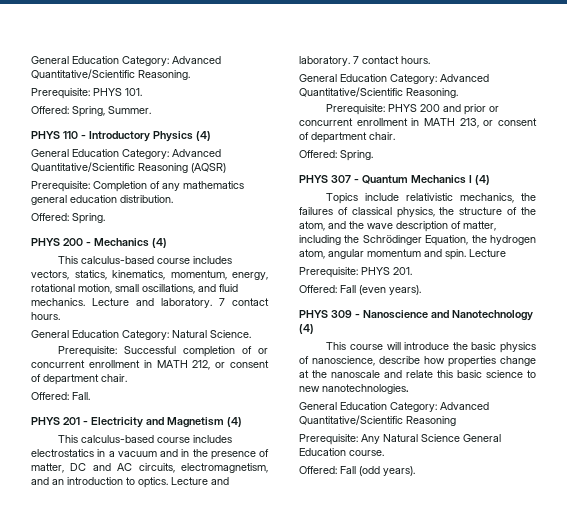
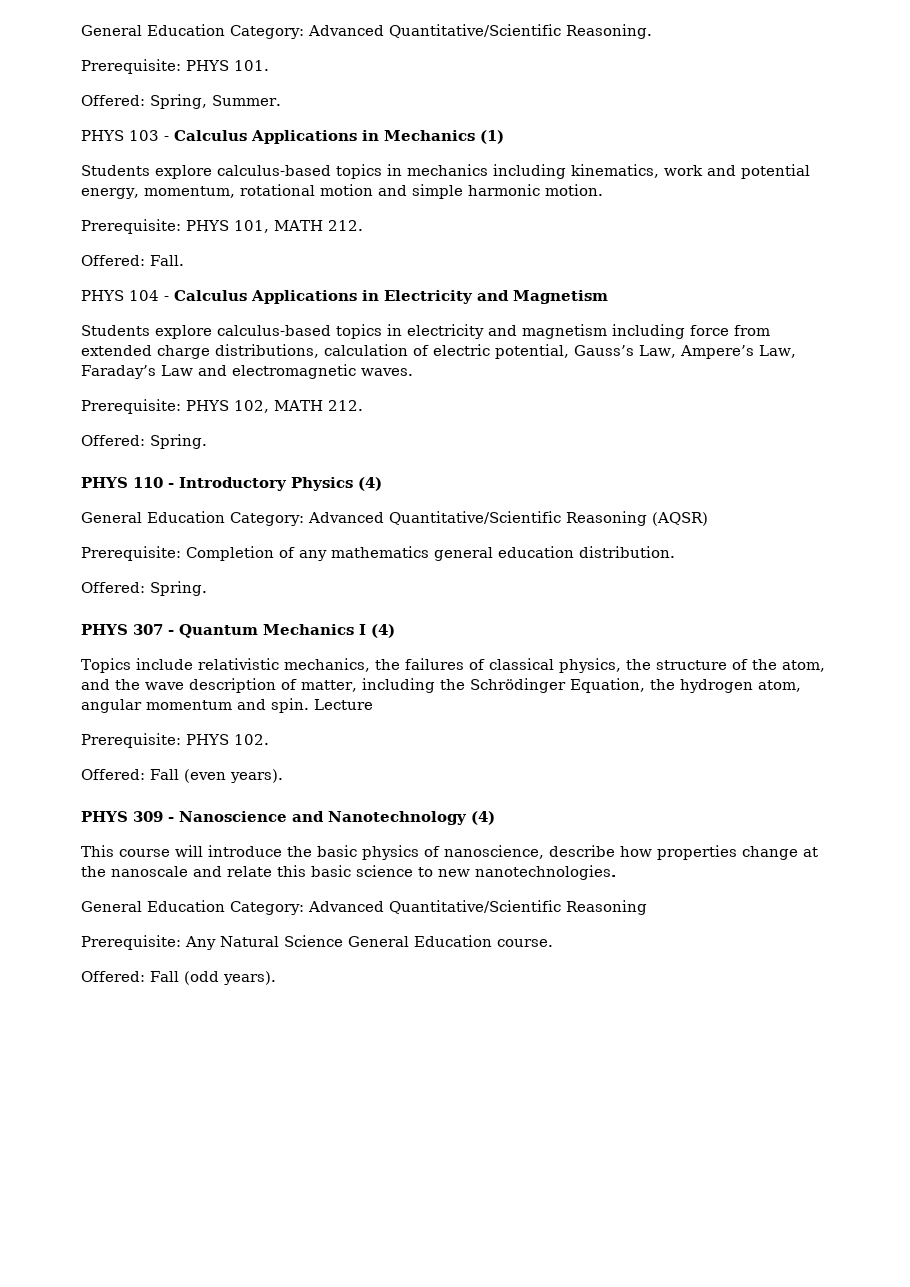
(151, 110) none -> [81,130,504,144] [81,164,810,179] [81,184,603,199] [81,219,363,234] [81,255,184,266] [81,290,608,304] [81,324,770,339] [81,344,796,359] [81,364,413,379] [81,399,363,414] [81,434,207,449] // PHYS 103 - Calculus Applications in Mechanics (1) // Students explore calculus-based topics in mechanics including kinematics, work and potential energy, momentum, rotational motion and simple harmonic motion. // Prerequisite: PHYS 101, MATH 212. // Offered: Fall. // PHYS 104 - Calculus Applications in Electricity and Magnetism // Students explore calculus-based topics in electricity and magnetism including force from extended charge distributions, calculation of electric potential, Gauss’s Law, Ampere’s Law, Faraday’s Law and electromagnetic waves. // Prerequisite: PHYS 102, MATH 212. // Offered: Spring.
[31,238,167,248] [58,256,233,264] [31,270,268,280] [31,284,238,294] [31,298,269,308] [31,312,60,320] [31,330,251,340] [58,346,268,357] [31,360,269,370] [31,374,127,385] [31,392,90,400] [31,417,242,428] [58,435,233,443] [31,449,269,460] [31,463,268,473] [31,477,229,488] [299,56,430,66] [299,74,489,84] [299,87,458,98] [326,104,500,115] [299,118,537,128] [299,132,395,143] [299,150,373,161] // PHYS 200 - Mechanics (4) // This calculus-based course includes vectors, statics, kinematics, momentum, energy, rotational motion, small oscillations, and fluid mechanics. Lecture and laboratory. 7 contact hours. // General Education Category: Natural Science. // Prerequisite: Successful completion of or concurrent enrollment in MATH 212, or consent of department chair. // Offered: Fall. // PHYS 201 - Electricity and Magnetism (4) // This calculus-based course includes electrostatics in a vacuum and in the presence of matter, DC and AC circuits, electromagnetism, and an introduction to optics. Lecture and laboratory. 7 contact hours. // General Education Category: Advanced Quantitative/Scientific Reasoning. // Prerequisite: PHYS 200 and prior or concurrent enrollment in MATH 213, or consent of department chair. // Offered: Spring. -> (207, 588) none
[393,267,412,275] 201. -> [234,734,269,745] 102.

